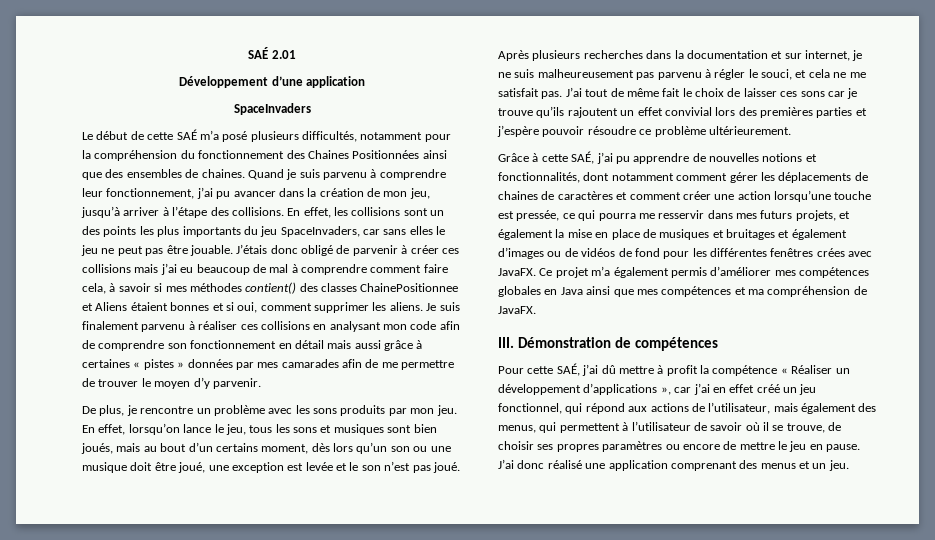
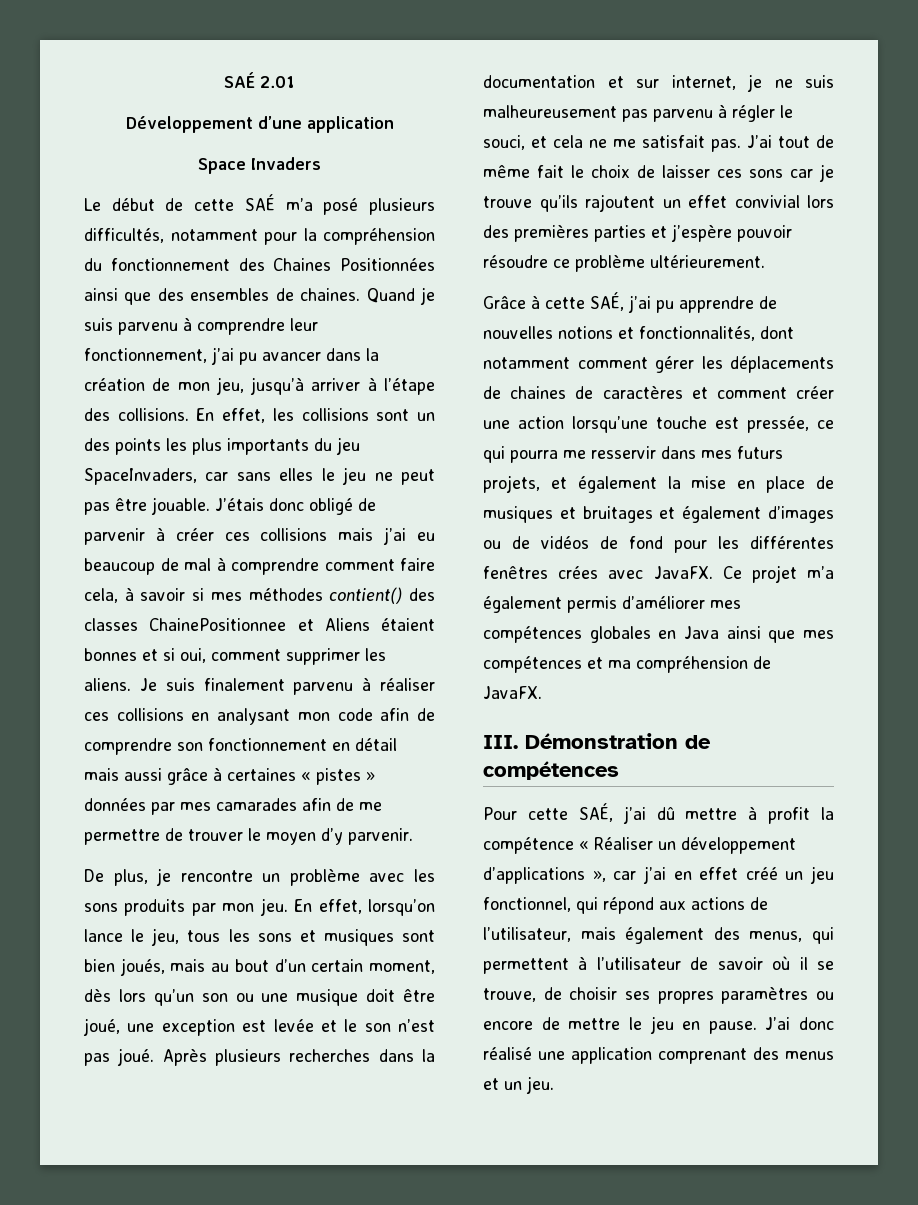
[233,103,311,115] SpaceInvaders -> [198,157,321,174] Space Invaders
[215,443,258,452] certains -> [311,959,364,972] certain

